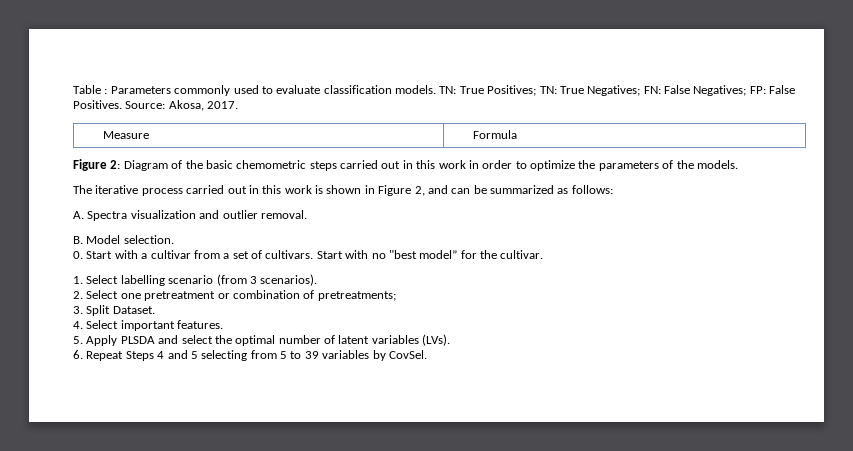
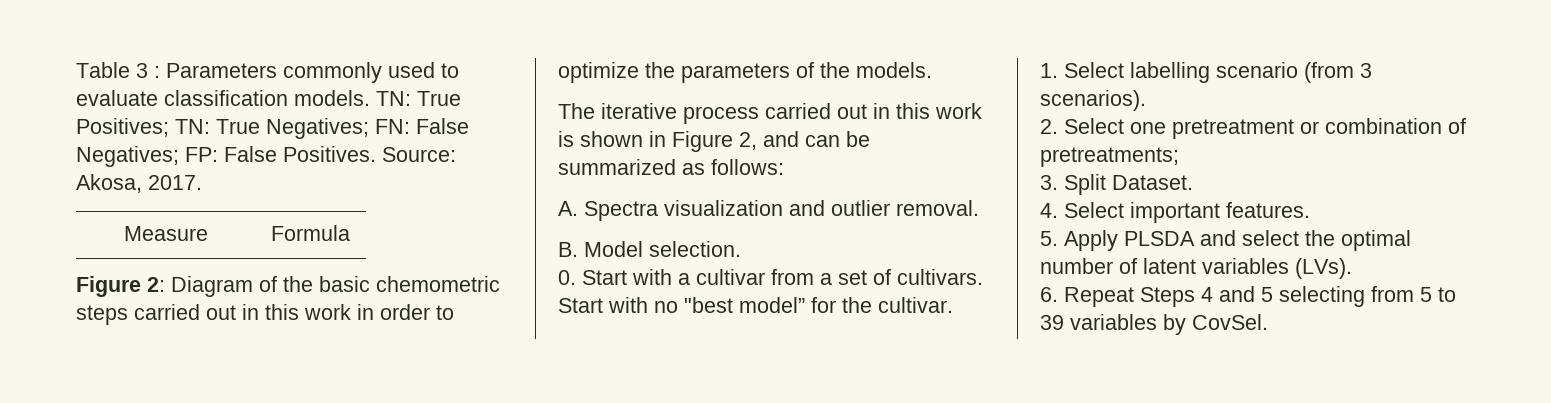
(101, 89) none -> [136,63,148,78] 3

